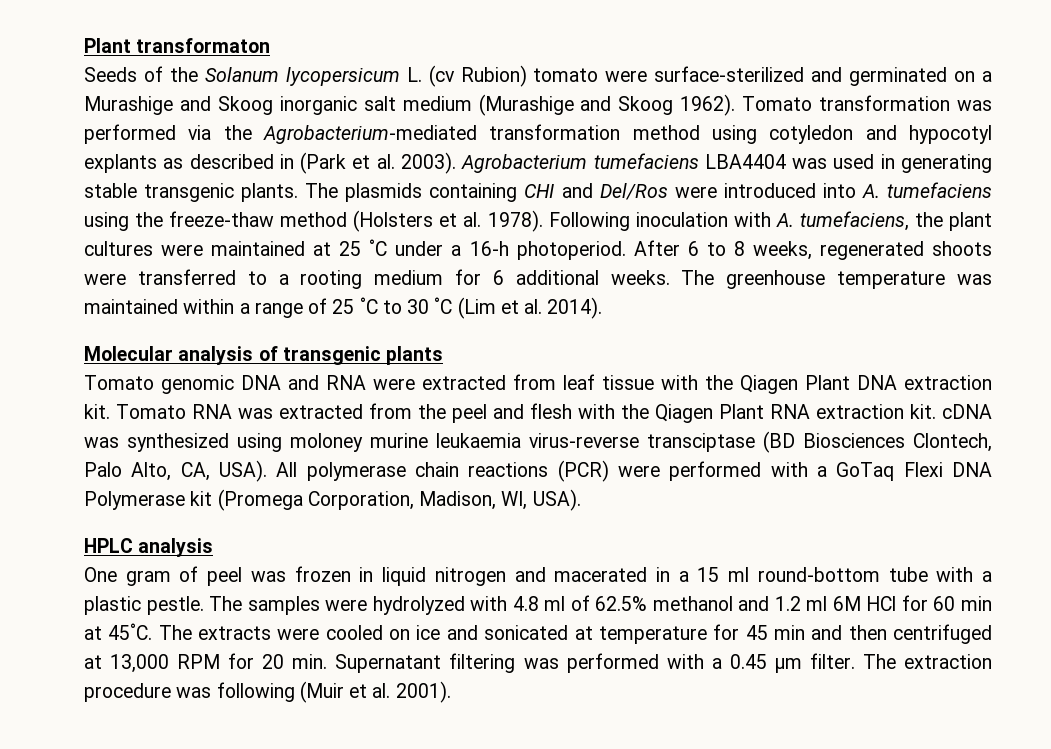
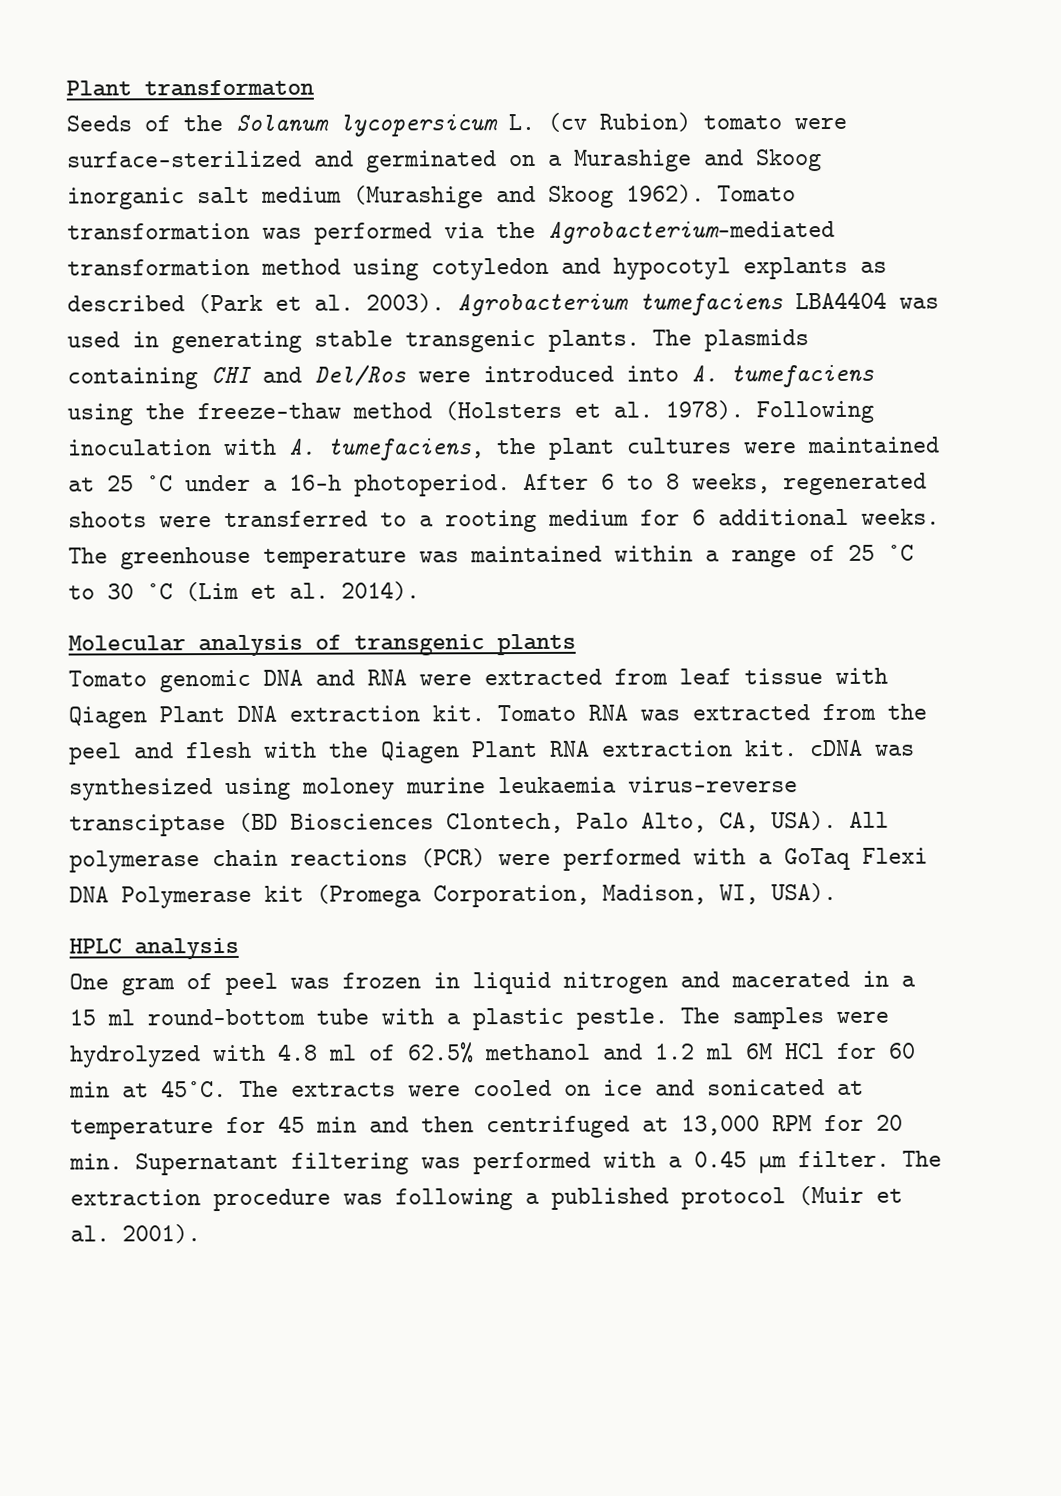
[279,154,294,169] in -> (185, 303) none
[705,375,733,390] the -> (888, 675) none
(295, 692) none -> [525,1187,786,1210] a published protocol

